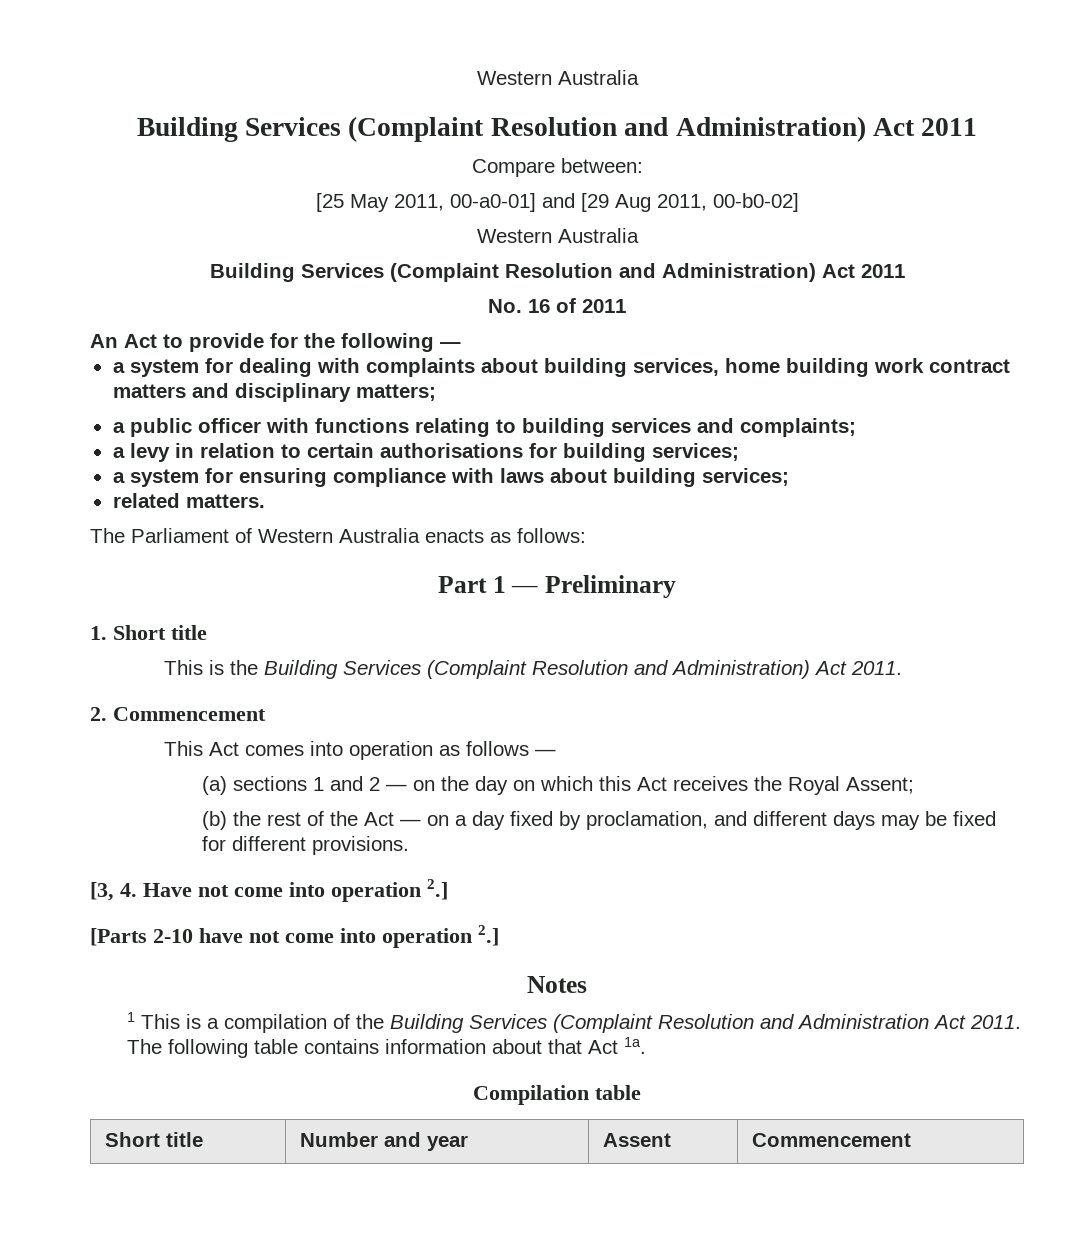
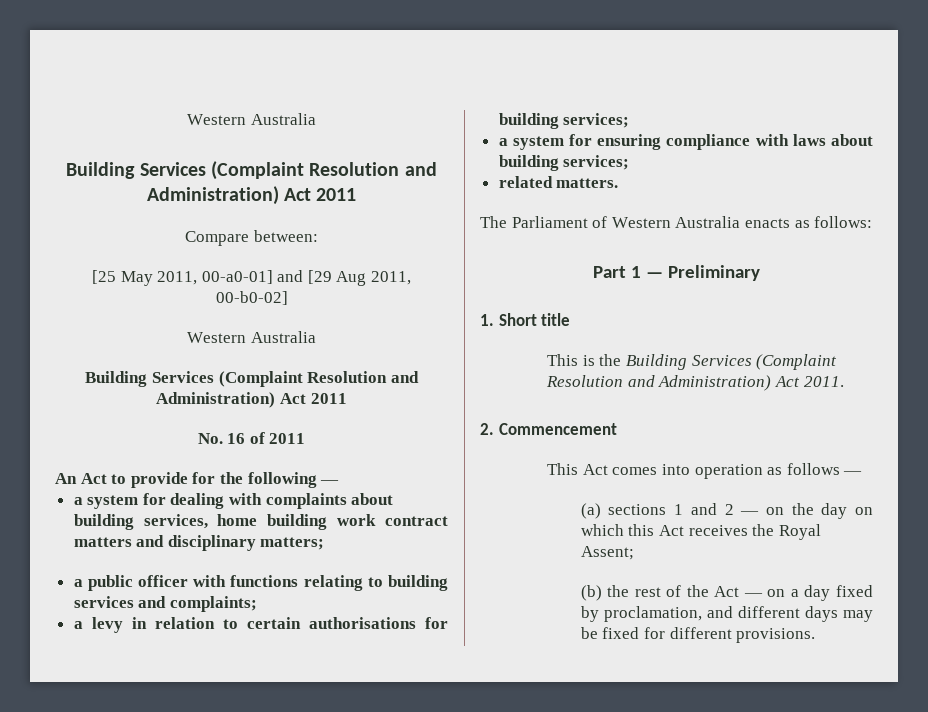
[90,879,448,902] [90,925,499,948] [527,976,587,993] [127,1012,1022,1033] [127,1037,647,1058] [473,1085,641,1105] [105,1132,204,1147] [300,1132,469,1151] [603,1133,672,1147] [752,1133,912,1147] // [3, 4. Have not come into operation 2.] // [Parts 2-10 have not come into operation 2.] // Notes // 1 This is a compilation of the Building Services (Complaint Resolution and Administration Act 2011. The following table contains information about that Act 1a. // Compilation table // Short title | Number and year | Assent | Commencement -> (816, 635) none

